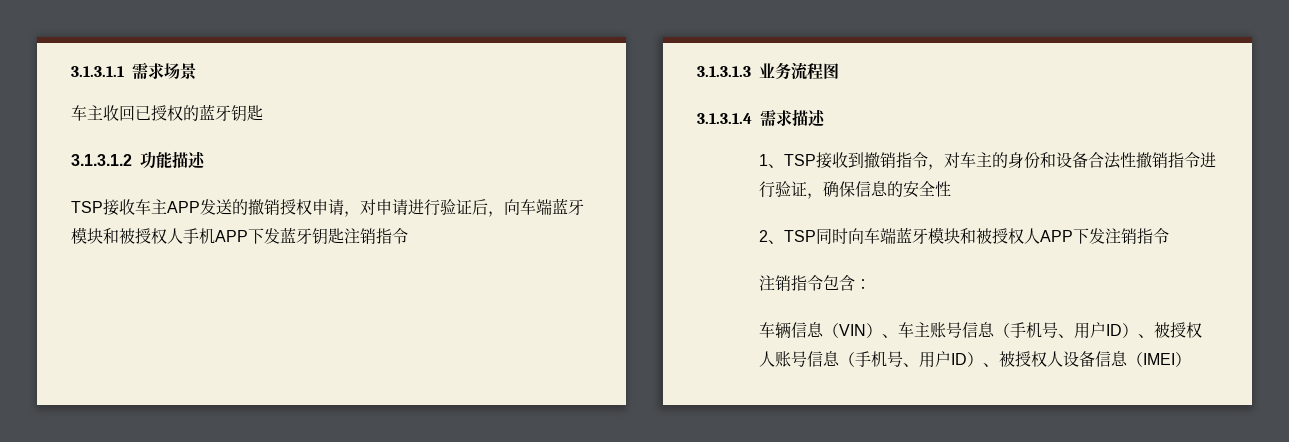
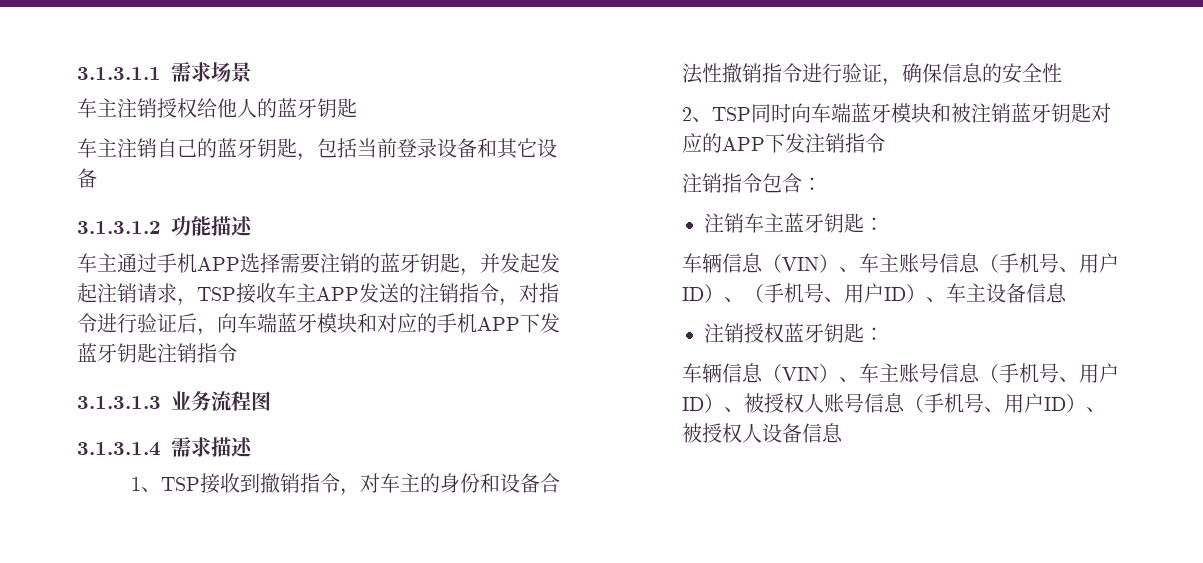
[103,105,183,121] 收回已授权 -> [117,98,257,118] 注销授权给他人
[71,151,205,169] 3.1.3.1.2功能描述 // -> [77,138,557,161] [77,168,97,188] [77,216,253,236] [77,253,560,276] [77,283,197,306] 车主注销自己的蓝牙钥匙，包括当前登录设备和其它设备 // 3.1.3.1.2功能描述 // 车主通过手机APP选择需要注销的蓝牙钥匙，并发起发起注销请求，
[248,199,408,217] 撤销授权申请，对申请 -> [419,283,559,306] [77,313,97,333] 注销指令，对指令
[119,228,183,244] 被授权人 -> [377,313,437,333] 对应的
[991,228,1040,244] 授权人 -> [971,103,1112,123] [682,133,723,153] 注销蓝牙钥匙对应的
(871, 284) none -> [704,213,885,233] [682,253,1120,273] [682,283,1068,303] [704,323,885,343] // 注销车主蓝牙钥匙： // 车辆信息（VIN）、车主账号信息（手机号、用户ID）、（手机号、用户ID）、车主设备信息 // 注销授权蓝牙钥匙：
[1126,352,1191,367] （IMEI） -> (844, 433) none

